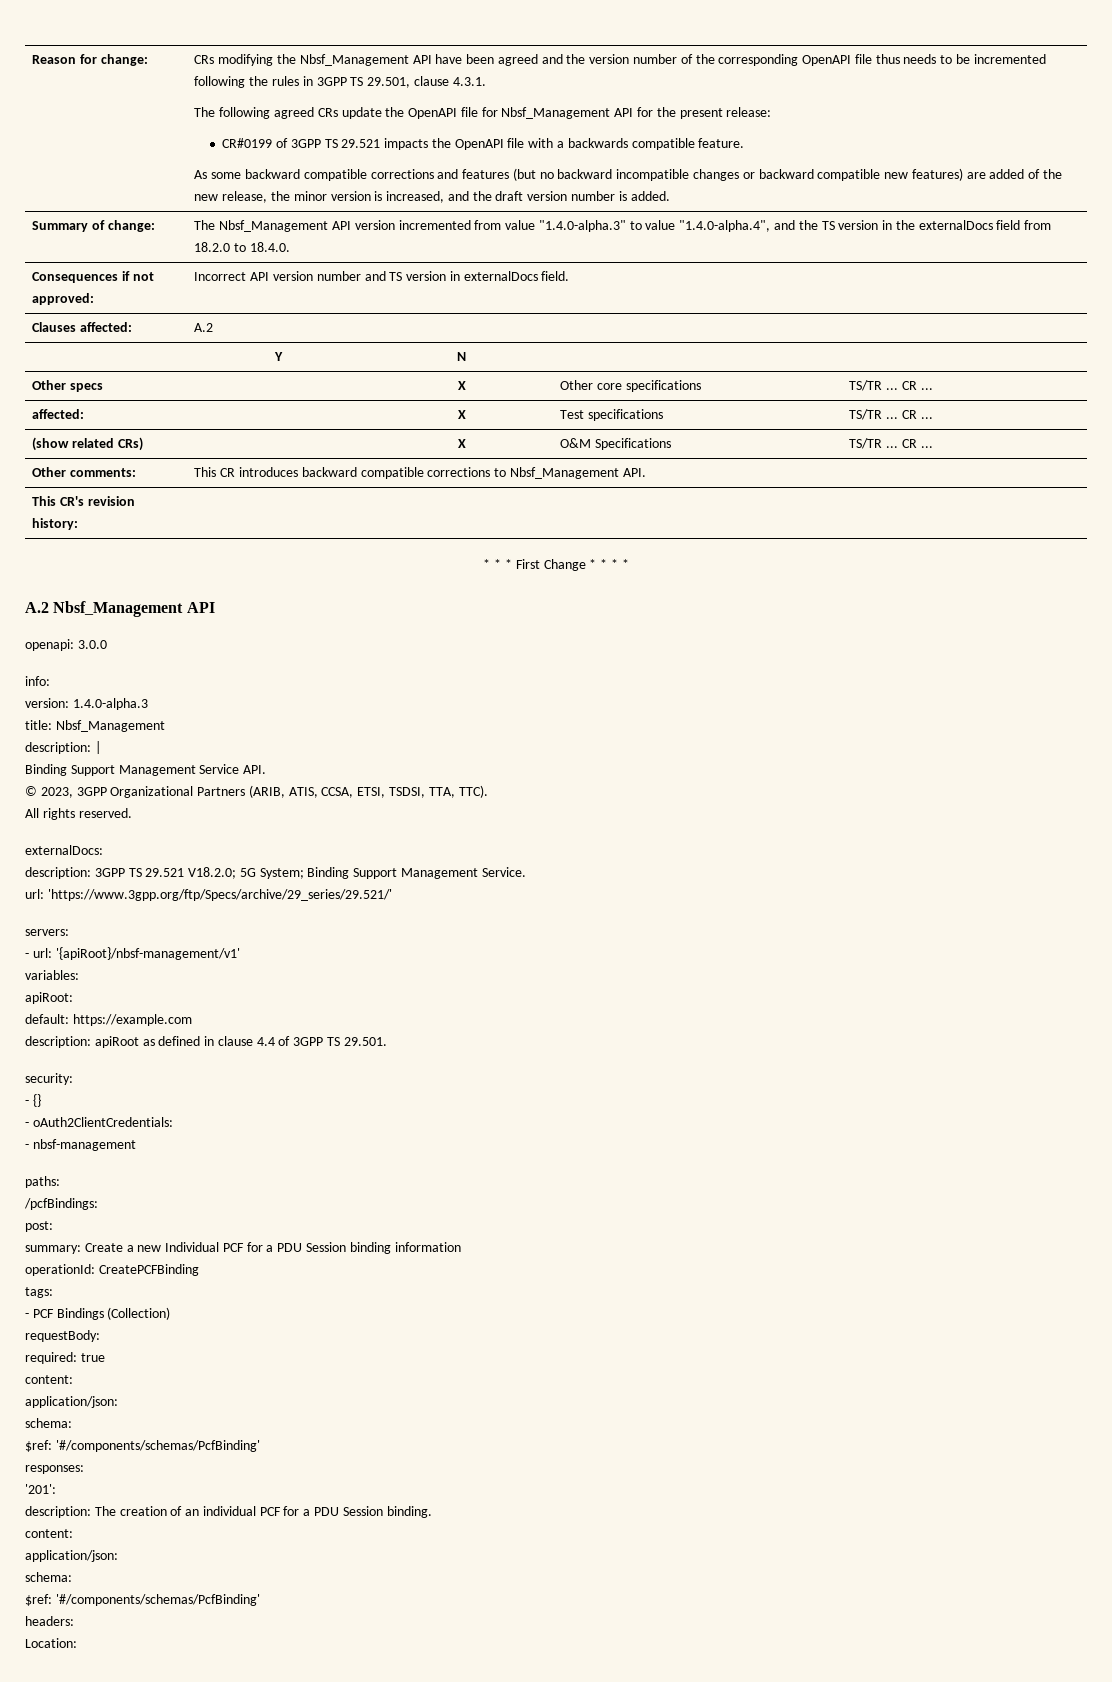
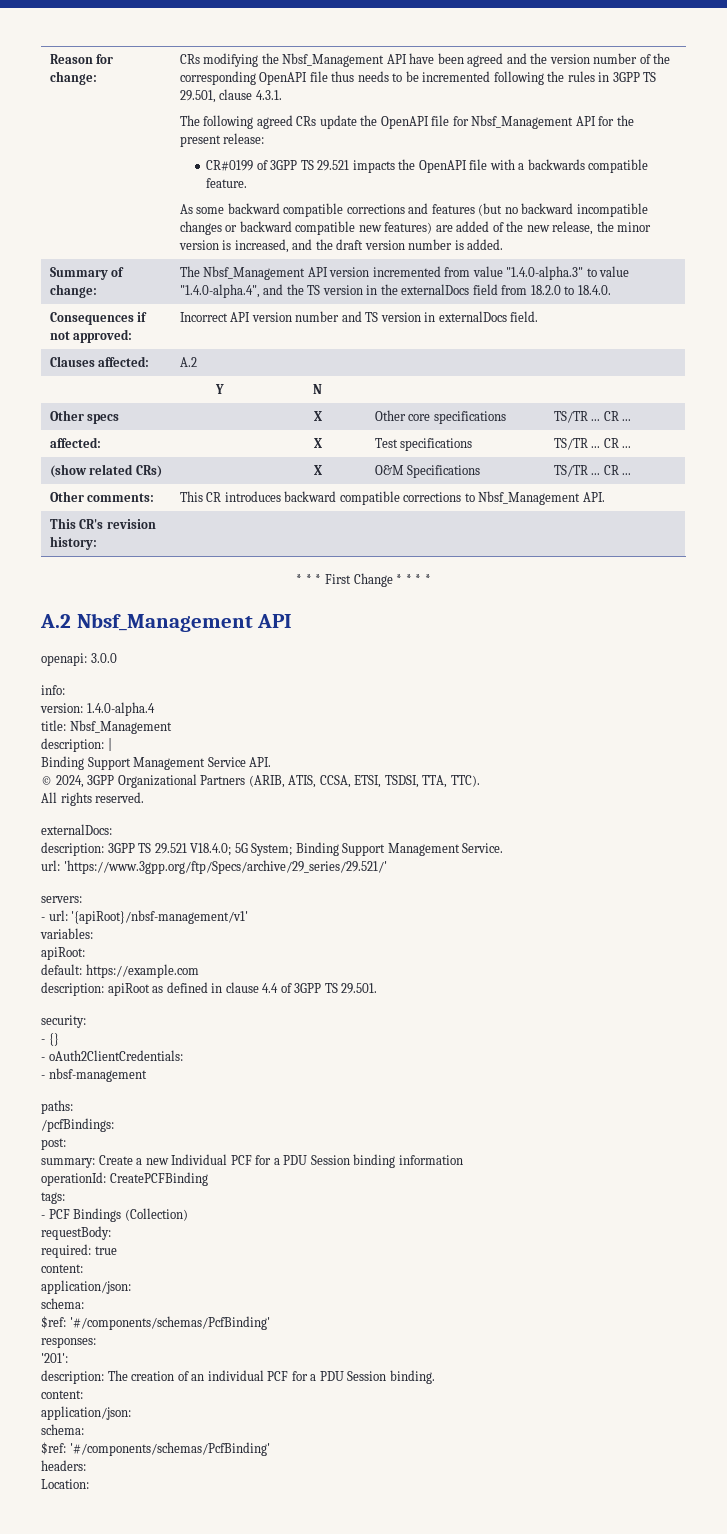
[72,698,148,710] 1.4.0-alpha.3 -> [86,702,155,716] 1.4.0-alpha.4
[40,787,73,798] 2023, -> [55,775,84,788] 2024,
[188,867,237,879] V18.2.0; -> [190,843,232,856] V18.4.0;

